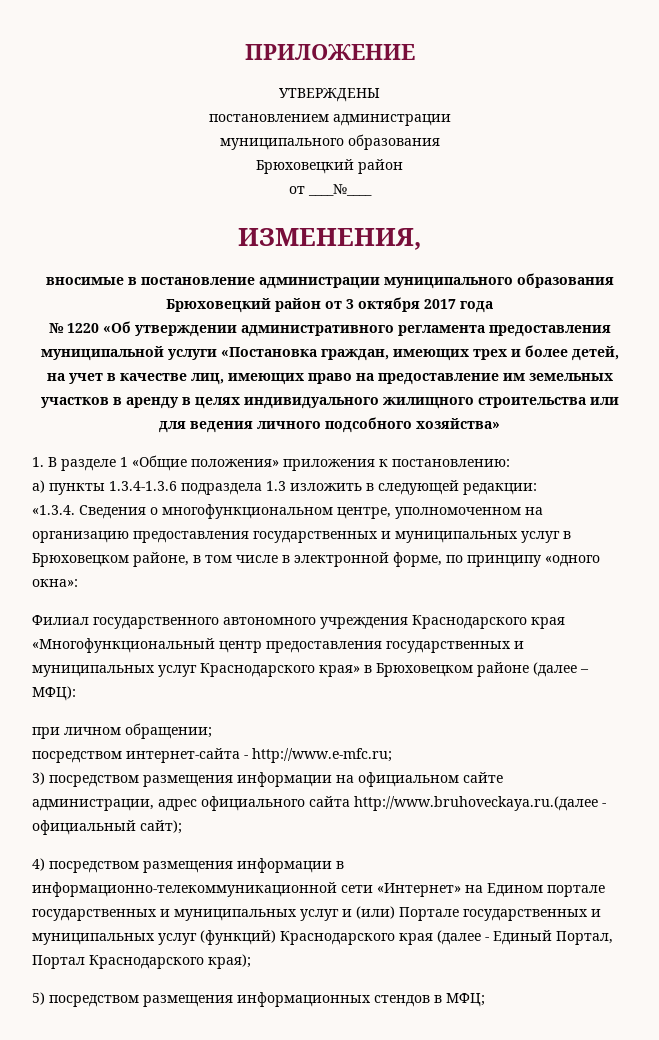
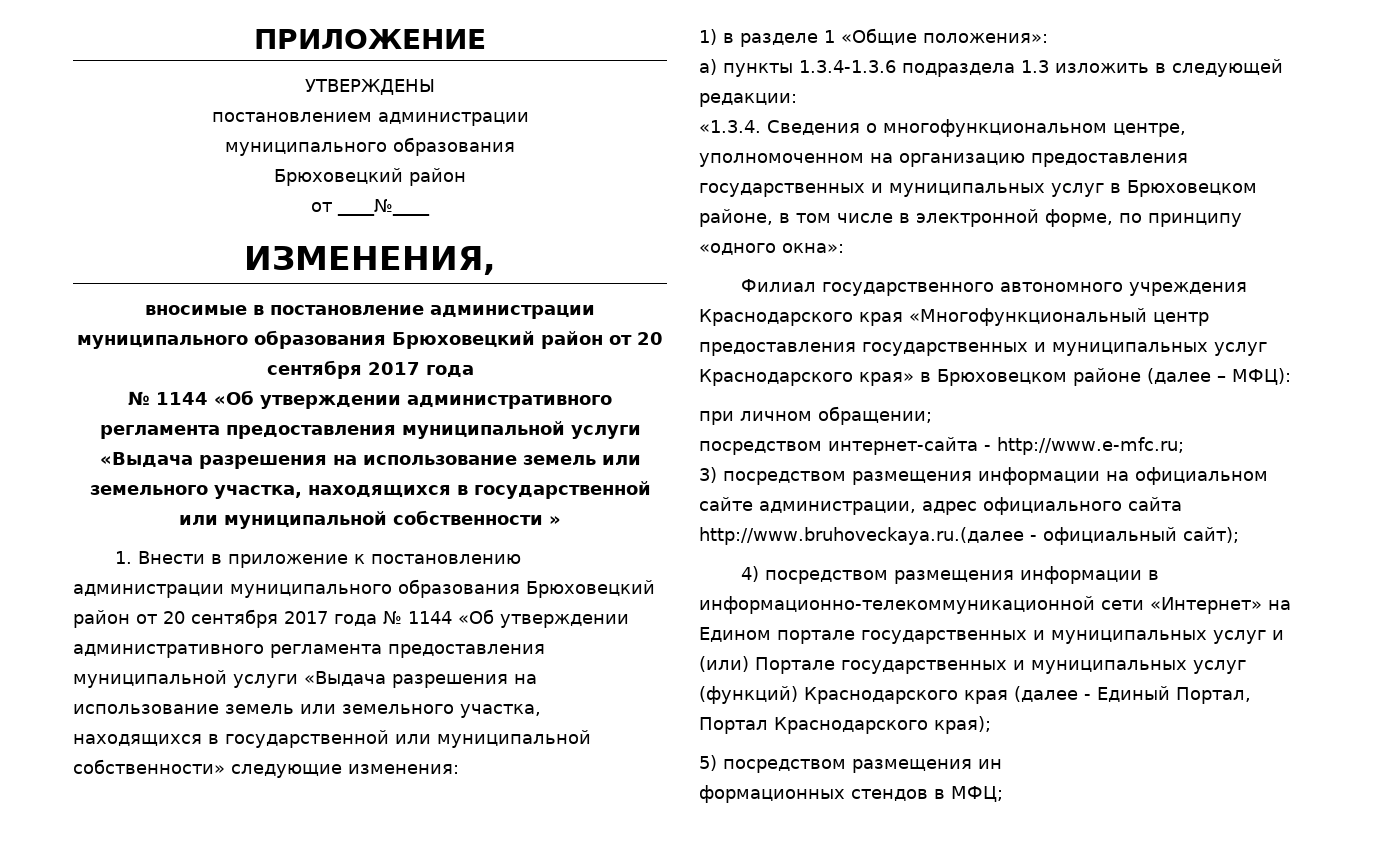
[346,297,420,312] 3 октября -> [637,332,663,345] [266,360,362,379] 20 сентября
[66,321,611,337] [40,345,619,361] [46,373,613,385] [40,397,619,409] [159,417,500,433] [32,455,510,471] 1220 «Об утверждении административного регламента предоставления муниципальной услуги «Постановка граждан, имеющих трех и более детей, на учет в качестве лиц, имеющих право на предоставление им земельных участков в аренду в целях индивидуального жилищного строительства или для ведения личного подсобного хозяйства» // 1. В разделе 1 «Общие положения» приложения к постановлению: -> [156,390,612,409] [99,421,641,439] [99,452,641,469] [89,481,651,499] [179,510,561,529] [114,551,521,568] [73,579,655,598] [73,609,629,628] [73,644,545,658] [73,670,537,688] [73,704,541,718] [73,730,591,748] [73,759,459,778] [699,28,1048,47] 1144 «Об утверждении административного регламента предоставления муниципальной услуги «Выдача разрешения на использование земель или земельного участка, находящихся в государственной или муниципальной собственности » // 1. Внести в приложение к постановлению администрации муниципального образования Брюховецкий район от 20 сентября 2017 года № 1144 «Об утверждении административного регламента предоставления муниципальной услуги «Выдача разрешения на использование земель или земельного участка, находящихся в государственной или муниципальной собственности» следующие изменения: // 1) в разделе 1 «Общие положения»:
[237,992,371,1007] информационных -> [978,759,1002,769] [699,785,845,803] ин // формационных

